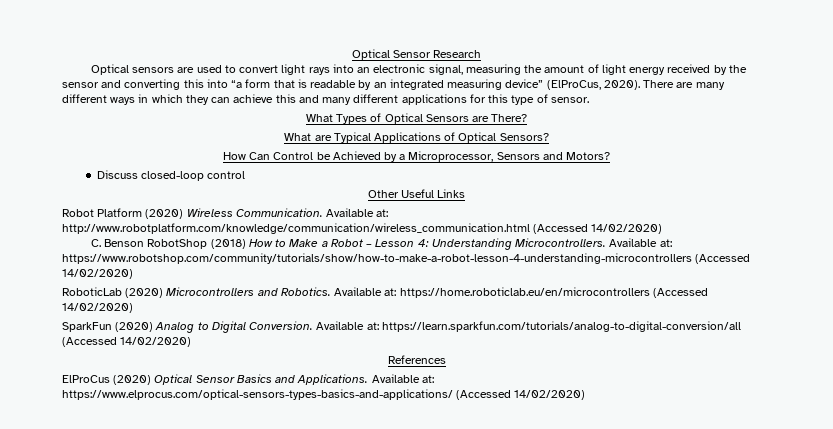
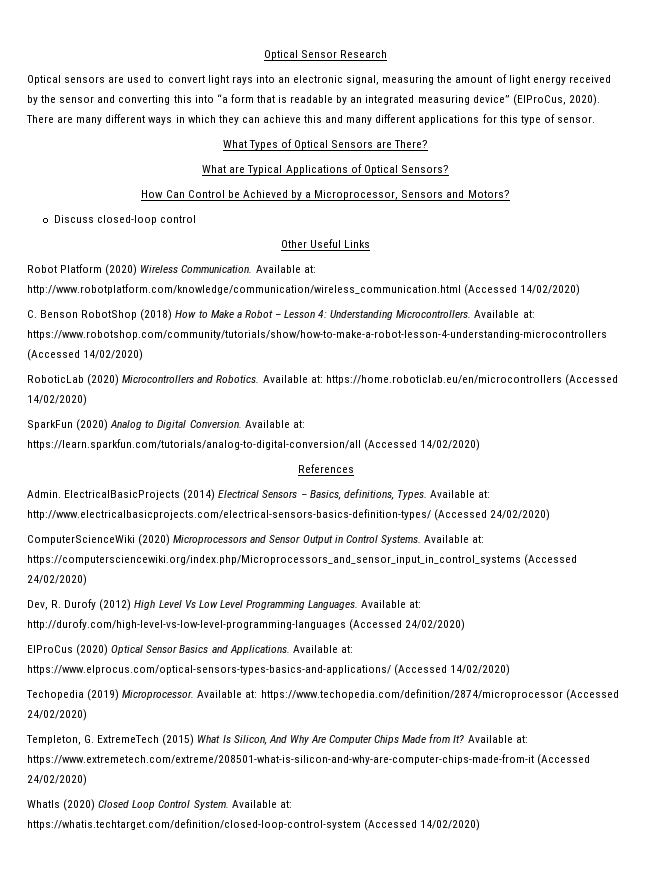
(446, 359) none -> [27,489,491,501] [27,509,551,521] [27,534,485,546] [27,554,578,566] [27,574,87,586] [27,599,422,611] [27,619,466,631] // Admin. ElectricalBasicProjects (2014) Electrical Sensors – Basics, definitions, Types. Available at: http://www.electricalbasicprojects.com/electrical-sensors-basics-definition-types/ (Accessed 24/02/2020) // ComputerScienceWiki (2020) Microprocessors and Sensor Output in Control Systems. Available at: https://computersciencewiki.org/index.php/Microprocessors_and_sensor_input_in_control_systems (Accessed 24/02/2020) // Dev, R. Durofy (2012) High Level Vs Low Level Programming Languages. Available at: http://durofy.com/high-level-vs-low-level-programming-languages (Accessed 24/02/2020)
(586, 395) none -> [26,689,619,701] [27,709,87,721] [26,734,528,746] [27,754,591,766] [27,774,87,786] [27,799,292,811] [27,819,481,831] // Techopedia (2019) Microprocessor. Available at: https://www.techopedia.com/definition/2874/microprocessor (Accessed 24/02/2020) // Templeton, G. ExtremeTech (2015) What Is Silicon, And Why Are Computer Chips Made from It? Available at: https://www.extremetech.com/extreme/208501-what-is-silicon-and-why-are-computer-chips-made-from-it (Accessed 24/02/2020) // WhatIs (2020) Closed Loop Control System. Available at: https://whatis.techtarget.com/definition/closed-loop-control-system (Accessed 14/02/2020)

